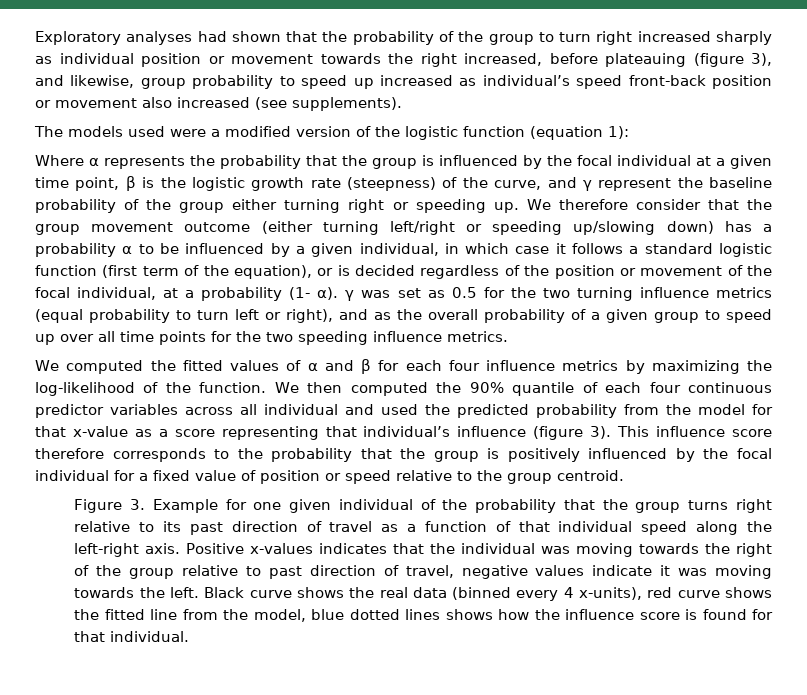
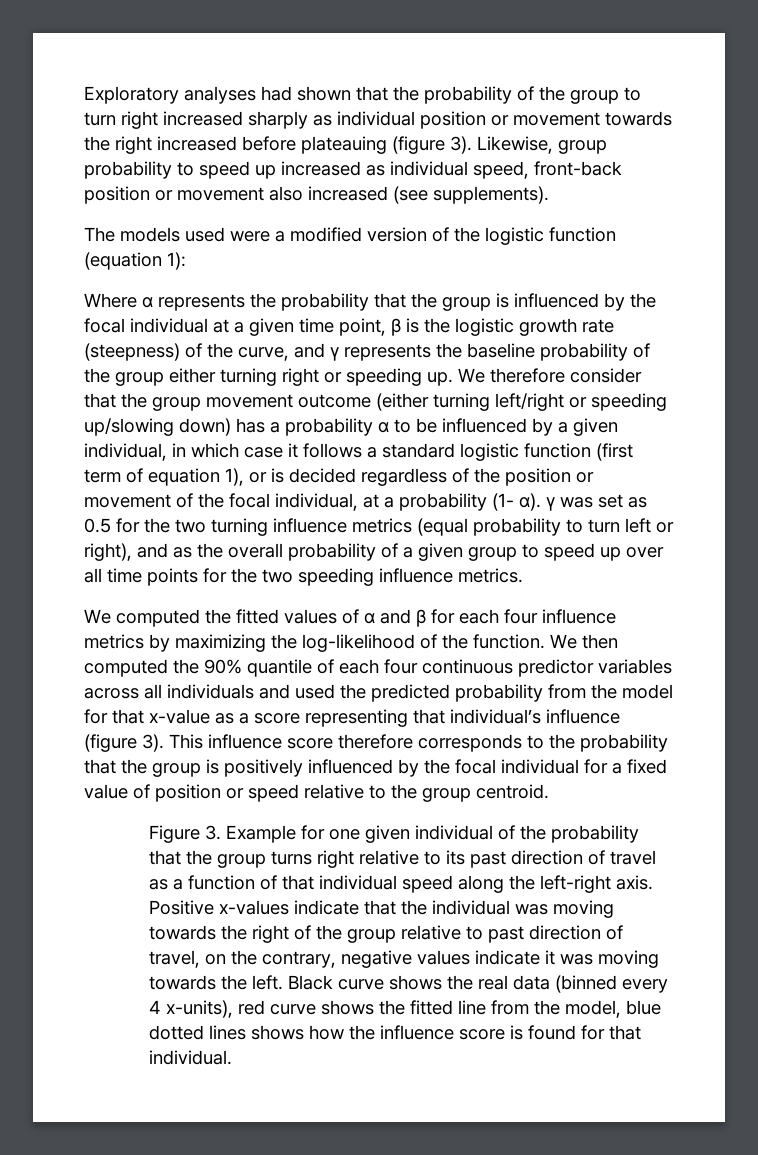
[464,53,542,66] increased, -> [157,136,237,151] increased
[751,53,772,66] [35,75,135,88] 3), and likewise, -> [450,136,553,154] 3). Likewise,
[482,75,623,89] individual’s speed -> [390,161,529,179] individual speed,
[598,178,672,191] represent -> [344,344,431,361] represents
[203,265,312,279] the equation), -> [148,468,244,486] equation 1),
[264,404,338,415] individual -> [167,684,254,699] individuals
[319,543,388,554] indicates -> [294,900,360,915] indicate
(454, 571) none -> [205,950,337,968] on the contrary,

